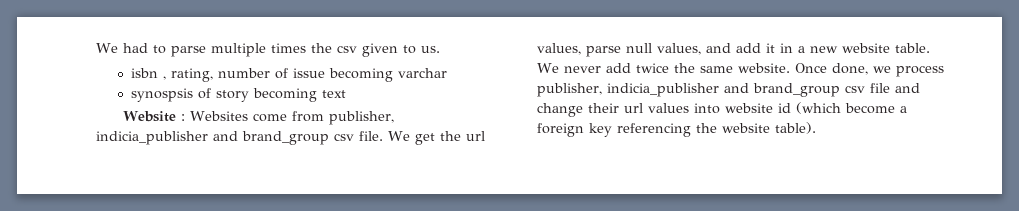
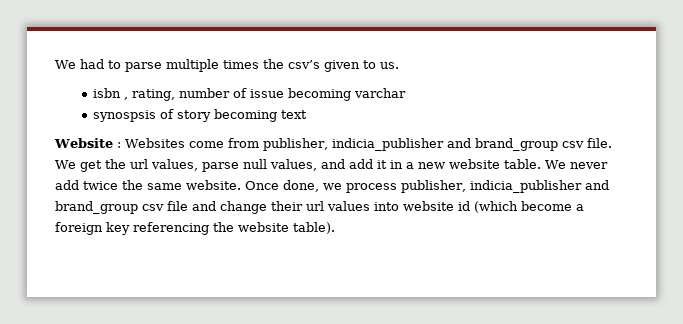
[336,45,357,53] csv -> [287,60,320,69] csv’s

